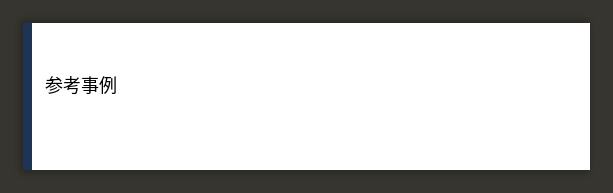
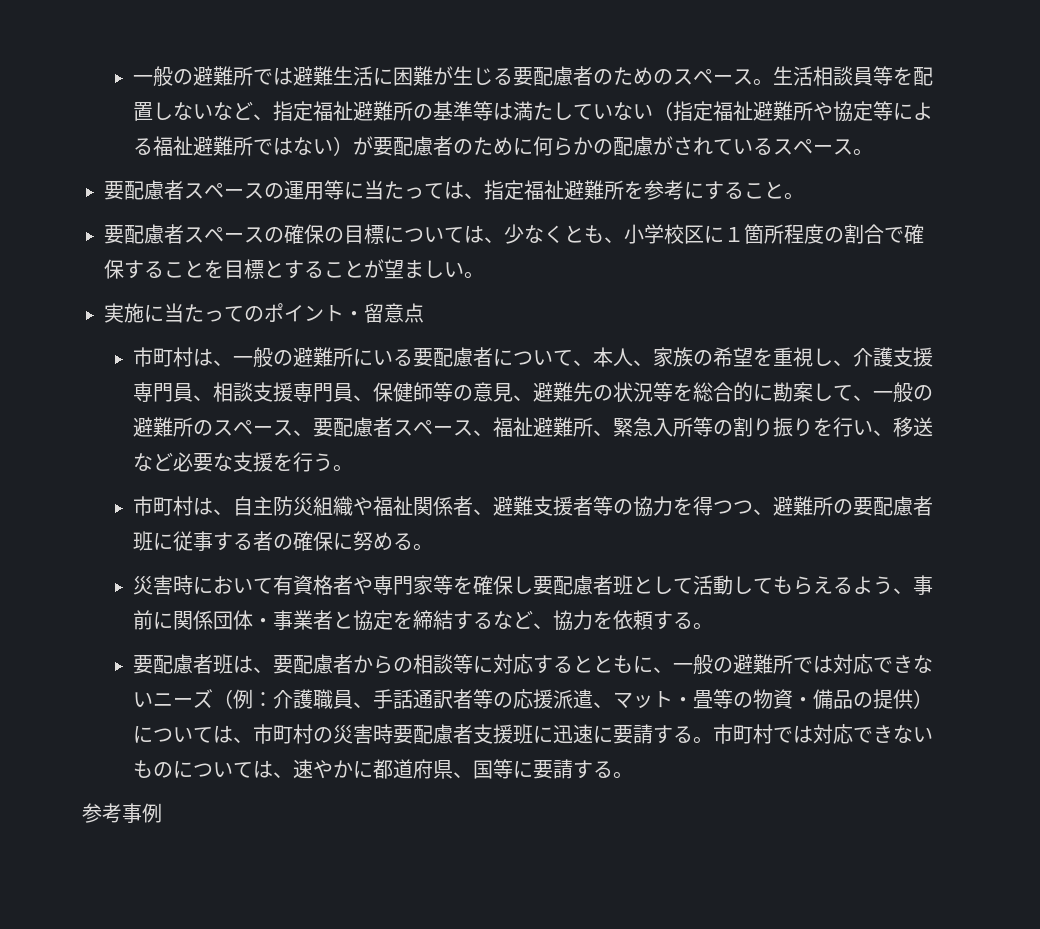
(45, 85) none -> [133,66,934,86] [133,101,934,122] [133,136,874,156] [104,180,804,200] [104,224,924,244] [104,259,484,279] [104,303,424,323] [133,347,934,367] [133,382,934,402] [133,417,934,437] [133,452,354,472] [133,496,934,517] [133,531,434,551] [133,575,934,595] [133,610,714,631] [133,654,934,674] [133,689,934,710] [133,724,934,744] [133,759,634,779] 一般の避難所では避難生活に困難が生じる要配慮者のためのスペース。生活相談員等を配置しないなど、指定福祉避難所の基準等は満たしていない（指定福祉避難所や協定等による福祉避難所ではない）が要配慮者のために何らかの配慮がされているスペース。 // 要配慮者スペースの運用等に当たっては、指定福祉避難所を参考にすること。 // 要配慮者スペースの確保の目標については、少なくとも、小学校区に１箇所程度の割合で確保することを目標とすることが望ましい。 // 実施に当たってのポイント・留意点 // 市町村は、一般の避難所にいる要配慮者について、本人、家族の希望を重視し、介護支援専門員、相談支援専門員、保健師等の意見、避難先の状況等を総合的に勘案して、一般の避難所のスペース、要配慮者スペース、福祉避難所、緊急入所等の割り振りを行い、移送など必要な支援を行う。 // 市町村は、自主防災組織や福祉関係者、避難支援者等の協力を得つつ、避難所の要配慮者班に従事する者の確保に努める。 // 災害時において有資格者や専門家等を確保し要配慮者班として活動してもらえるよう、事前に関係団体・事業者と協定を締結するなど、協力を依頼する。 // 要配慮者班は、要配慮者からの相談等に対応するとともに、一般の避難所では対応できないニーズ（例：介護職員、手話通訳者等の応援派遣、マット・畳等の物資・備品の提供）については、市町村の災害時要配慮者支援班に迅速に要請する。市町村では対応できないものについては、速やかに都道府県、国等に要請する。 //

